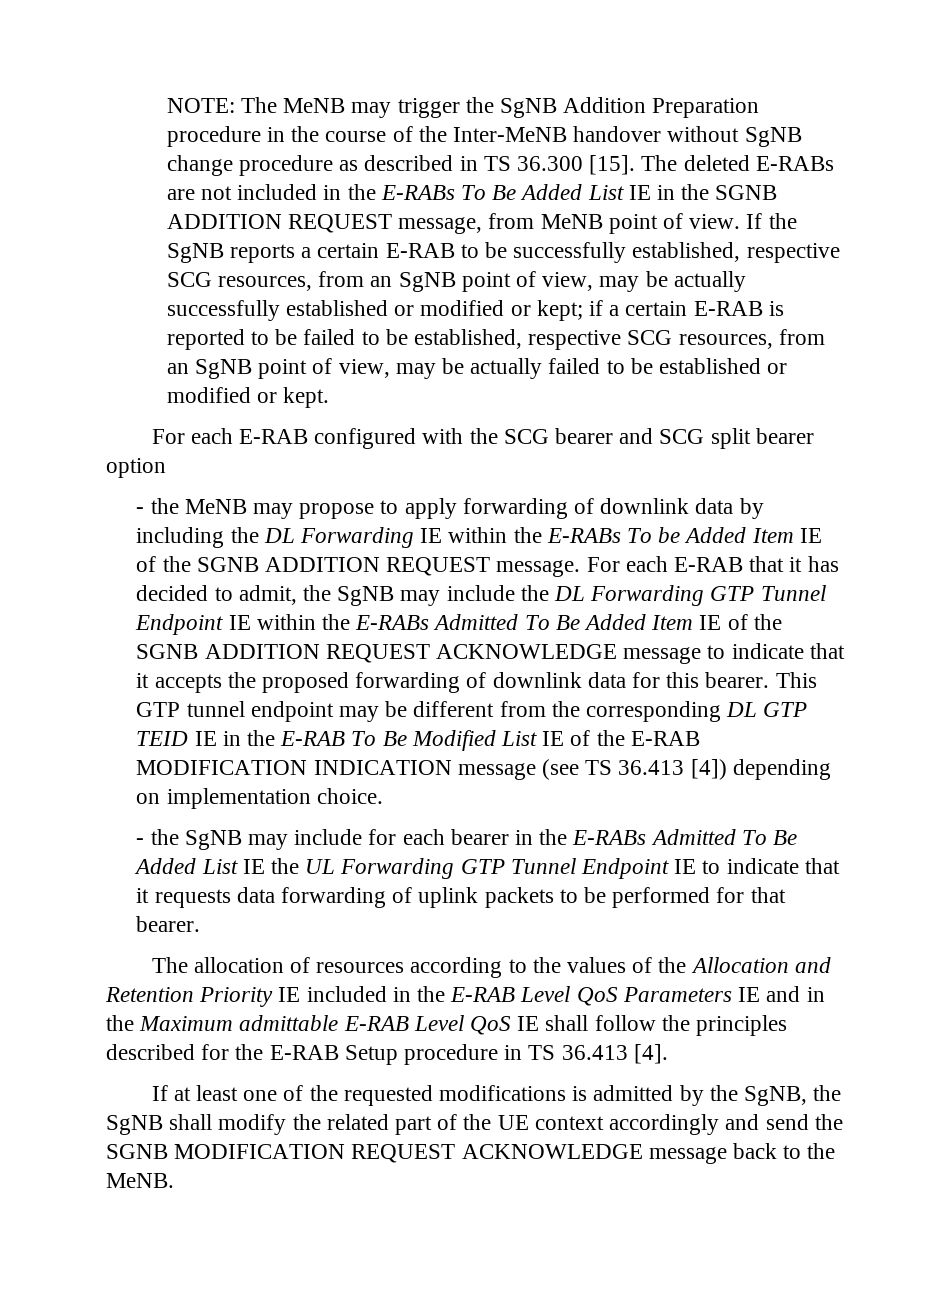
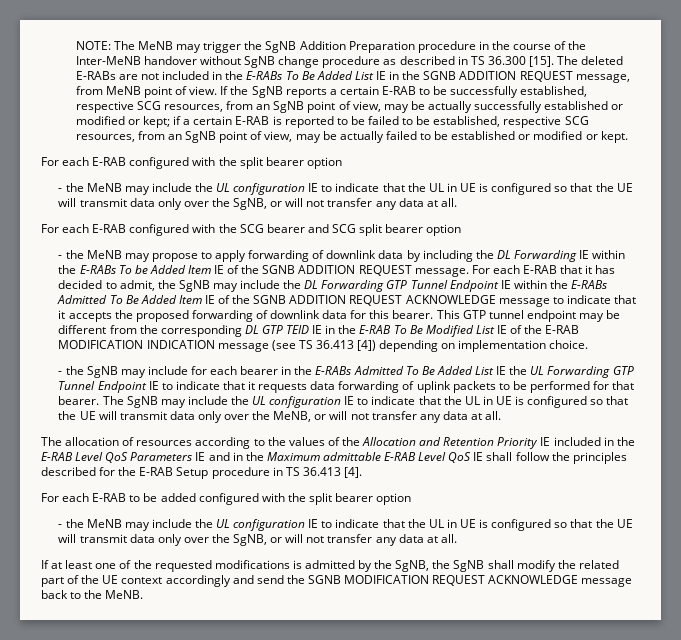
(330, 397) none -> [41,157,342,169] [58,183,633,195] [58,198,457,210] // For each E-RAB configured with the split bearer option // - the MeNB may include the UL configuration IE to indicate that the UL in UE is configured so that the UE will transmit data only over the SgNB, or will not transfer any data at all.
(201, 924) none -> [102,396,629,408] [58,411,502,423] The SgNB may include the UL configuration IE to indicate that the UL in UE is configured so that the UE will transmit data only over the MeNB, or will not transfer any data at all.
(668, 1054) none -> [41,493,412,505] [58,519,633,531] [58,534,457,546] // For each E-RAB to be added configured with the split bearer option // - the MeNB may include the UL configuration IE to indicate that the UL in UE is configured so that the UE will transmit data only over the SgNB, or will not transfer any data at all.

